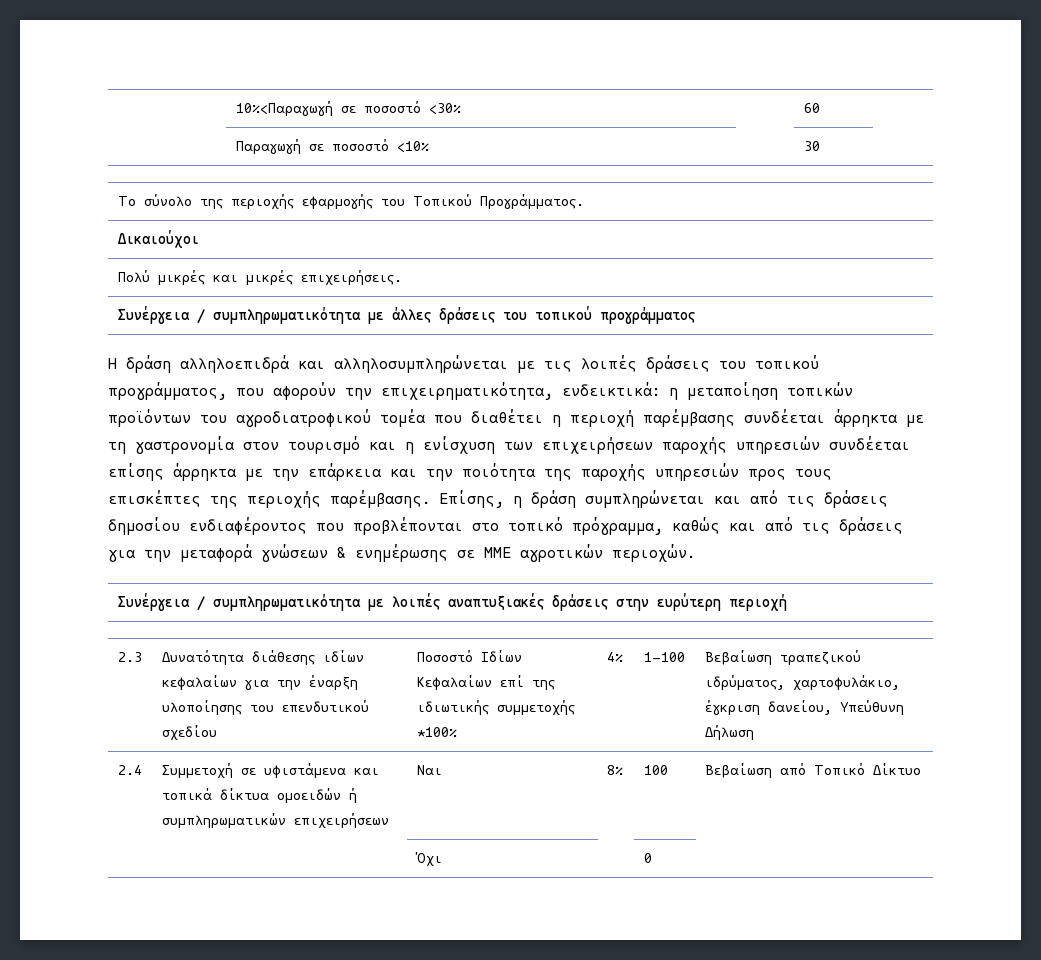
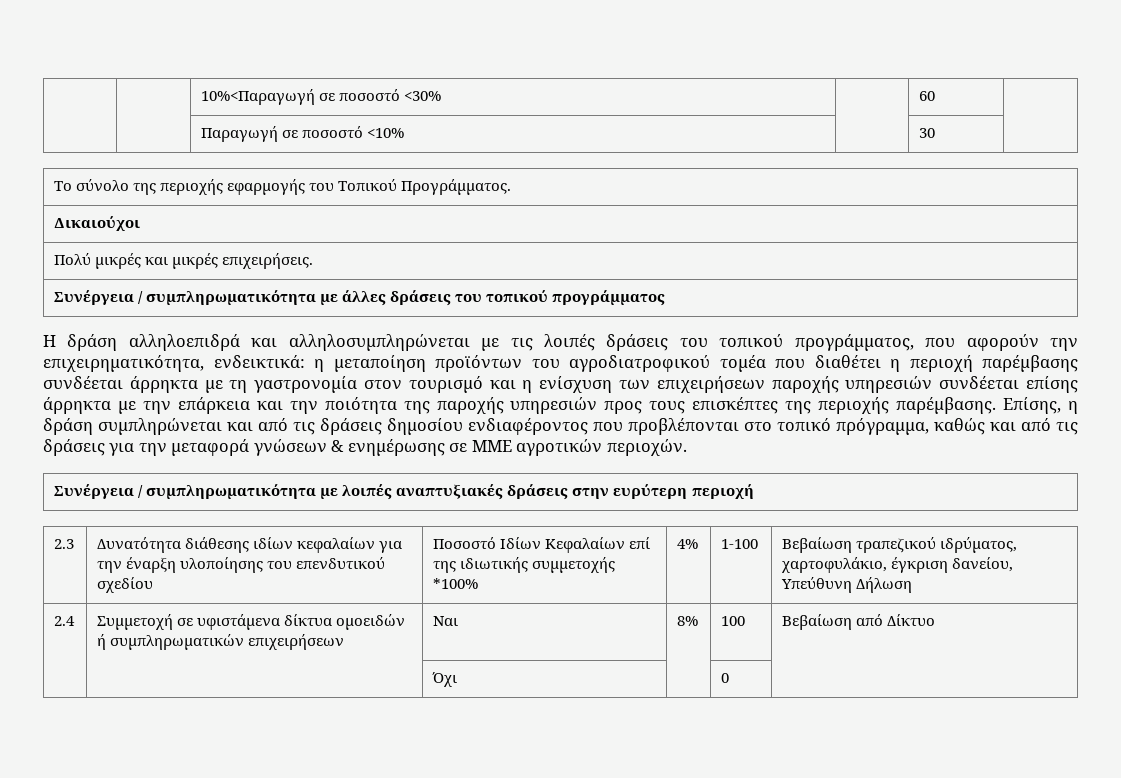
[787,382,853,396] τοπικών -> (426, 363) none
[353,768,379,775] [161,788,212,800] και τοπικά -> (281, 622) none
[813,763,865,775] Τοπικό -> (884, 620) none

